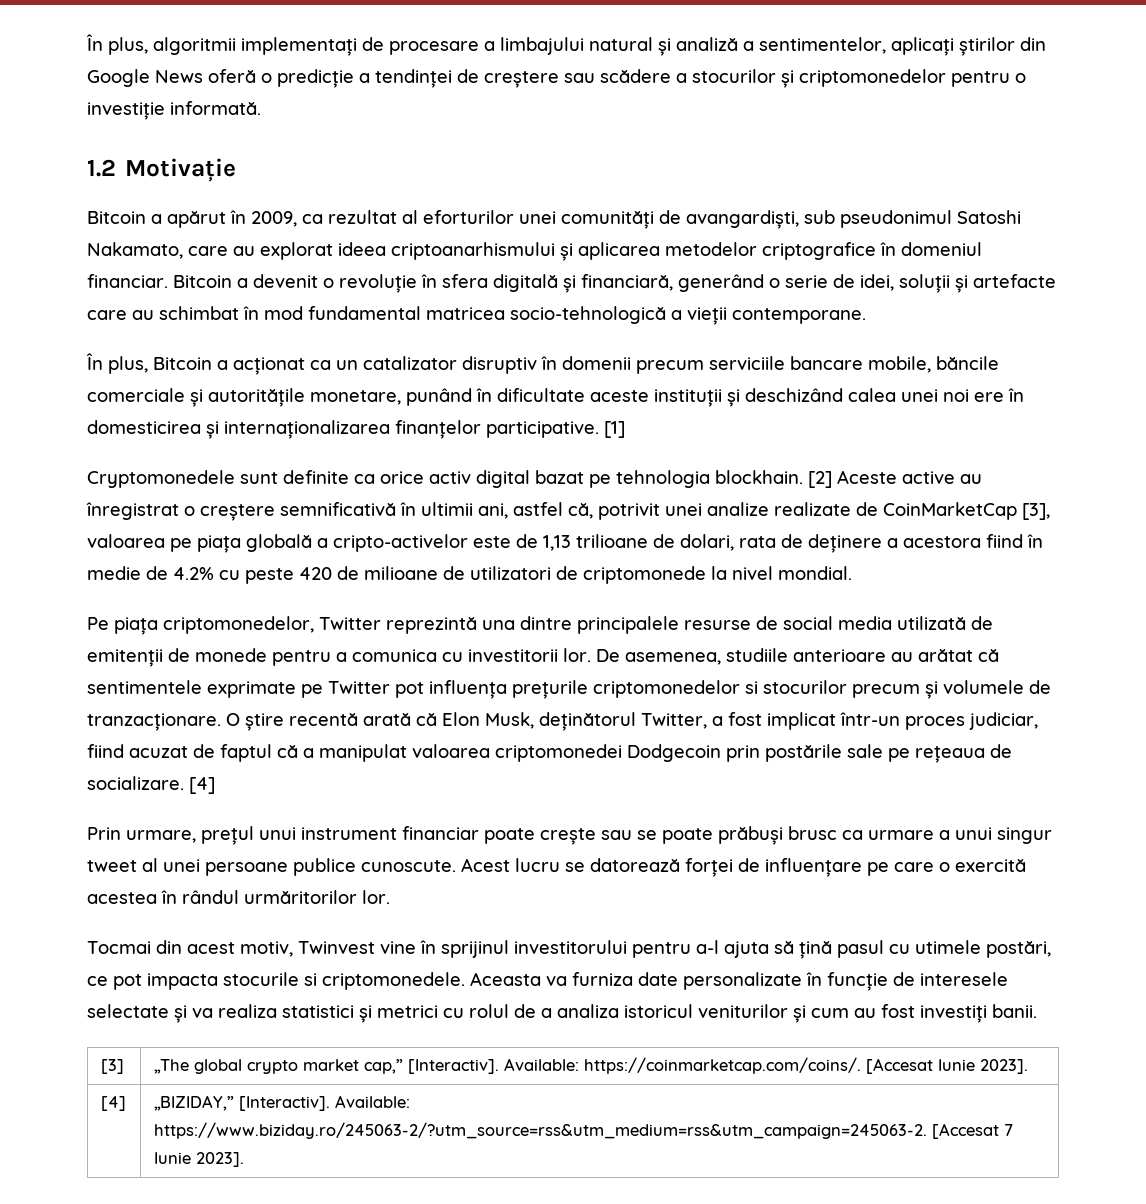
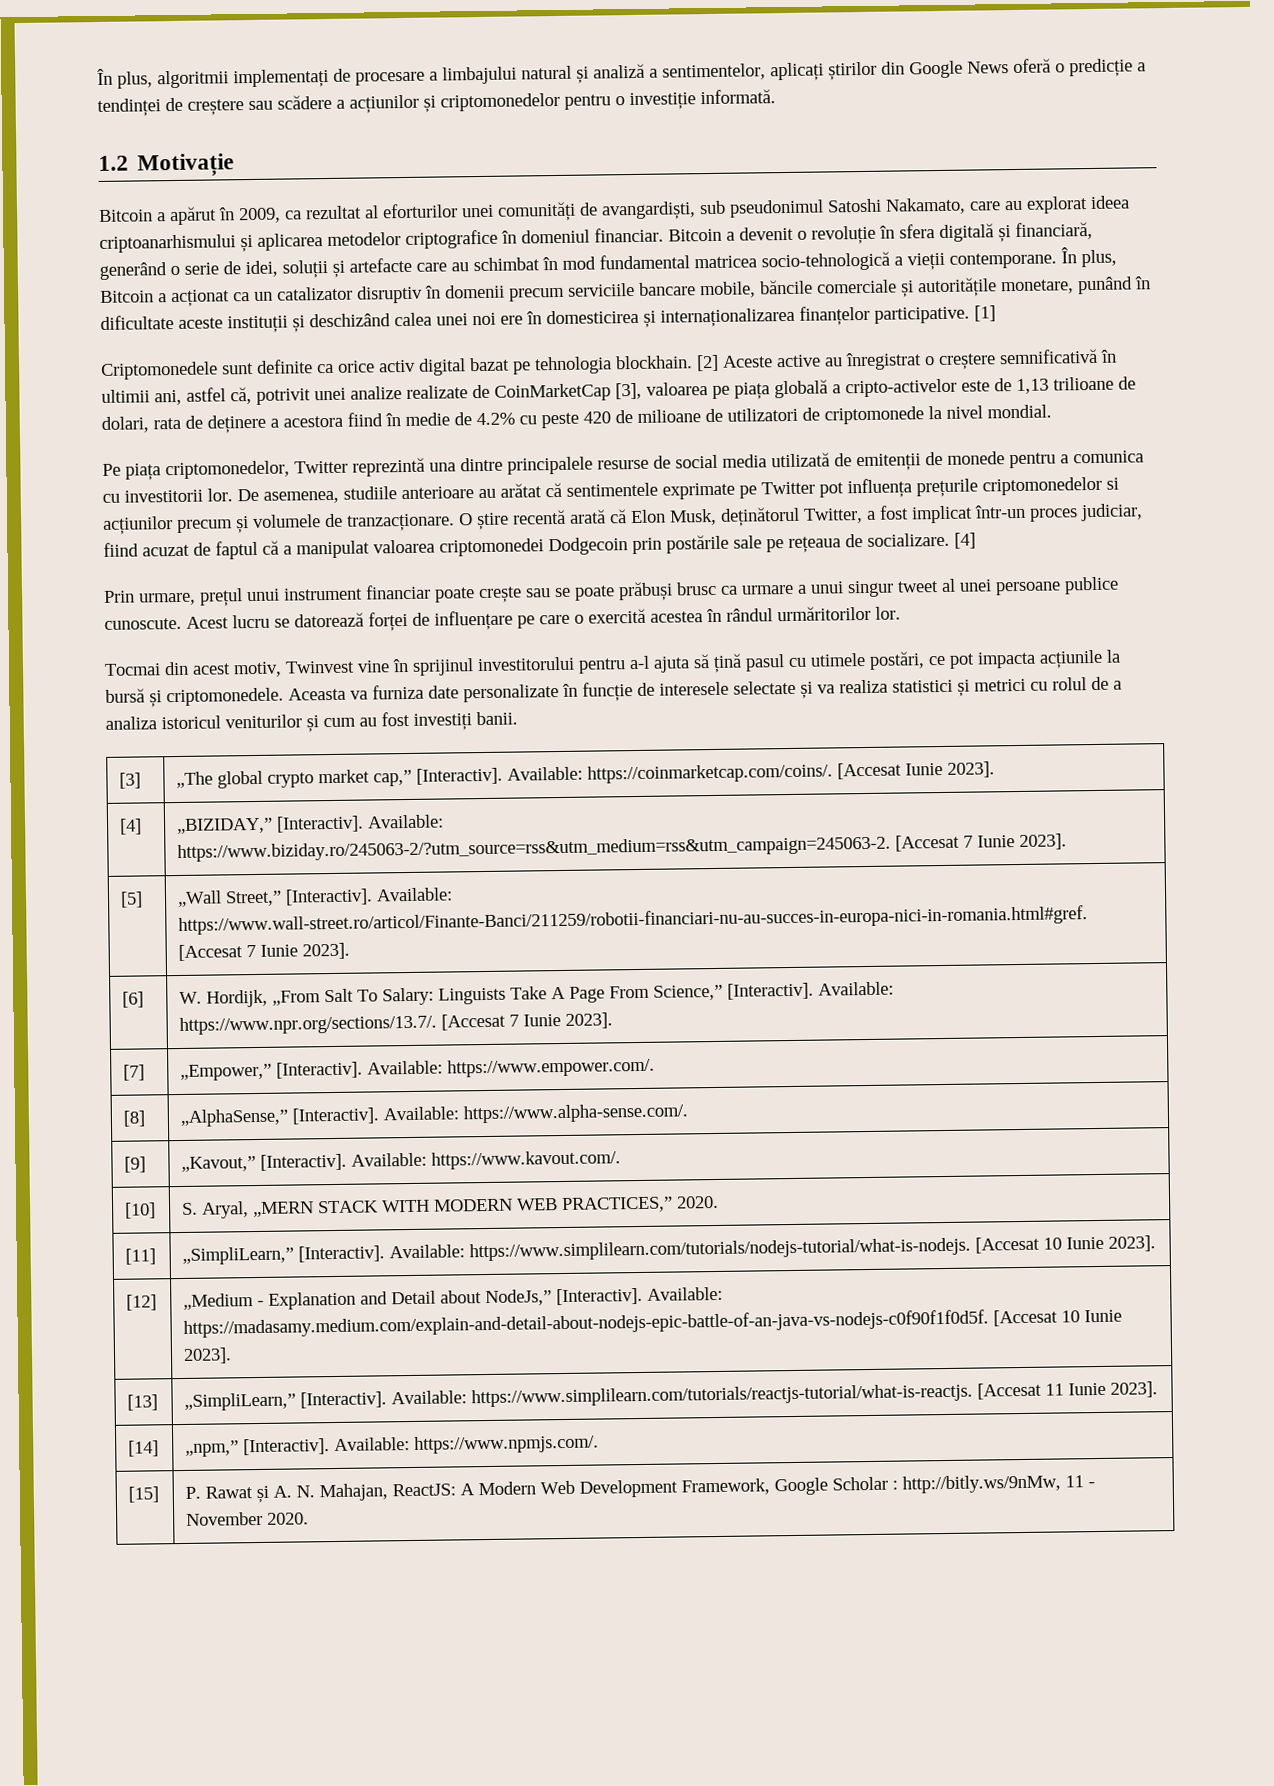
[692,69,776,83] stocurilor -> [349,94,419,114] acțiunilor
(866, 316) // -> (1057, 260) none
[87,470,235,488] Cryptomonedele -> [101,361,218,380] Criptomonedele
[763,680,847,694] stocurilor -> [103,516,173,535] acțiunilor
[223,972,317,986] stocurile si -> [1039,649,1121,669] [105,688,162,708] acțiunile la bursă și
(244, 1159) none -> [120,891,144,908] [177,887,454,908] [178,905,1089,936] [178,942,351,962] [122,991,145,1008] [179,981,895,1008] [179,1012,614,1035] [123,1064,146,1081] [180,1057,656,1081] [123,1110,147,1127] [180,1103,689,1127] [124,1156,147,1173] [181,1150,622,1172] [125,1202,157,1219] [182,1195,720,1219] [125,1248,157,1265] [182,1235,1157,1265] [126,1294,158,1311] [183,1286,724,1310] [183,1309,1123,1338] [183,1347,233,1364] [127,1394,159,1411] [184,1381,1159,1411] [128,1440,160,1457] [185,1434,600,1457] [128,1486,160,1503] [185,1474,1096,1504] [186,1511,310,1526] // [5] | „Wall Street,” [Interactiv]. Available: https://www.wall-street.ro/articol/Finante-Banci/211259/robotii-financiari-nu-au-succes-in-europa-nici-in-romania.html#gref. [Accesat 7 Iunie 2023]. // [6] | W. Hordijk, „From Salt To Salary: Linguists Take A Page From Science,” [Interactiv]. Available: https://www.npr.org/sections/13.7/. [Accesat 7 Iunie 2023]. // [7] | „Empower,” [Interactiv]. Available: https://www.empower.com/. // [8] | „AlphaSense,” [Interactiv]. Available: https://www.alpha-sense.com/. // [9] | „Kavout,” [Interactiv]. Available: https://www.kavout.com/. // [10] | S. Aryal, „MERN STACK WITH MODERN WEB PRACTICES,” 2020. // [11] | „SimpliLearn,” [Interactiv]. Available: https://www.simplilearn.com/tutorials/nodejs-tutorial/what-is-nodejs. [Accesat 10 Iunie 2023]. // [12] | „Medium - Explanation and Detail about NodeJs,” [Interactiv]. Available: https://madasamy.medium.com/explain-and-detail-about-nodejs-epic-battle-of-an-java-vs-nodejs-c0f90f1f0d5f. [Accesat 10 Iunie 2023]. // [13] | „SimpliLearn,” [Interactiv]. Available: https://www.simplilearn.com/tutorials/reactjs-tutorial/what-is-reactjs. [Accesat 11 Iunie 2023]. // [14] | „npm,” [Interactiv]. Available: https://www.npmjs.com/. // [15] | P. Rawat și A. N. Mahajan, ReactJS: A Modern Web Development Framework, Google Scholar : http://bitly.ws/9nMw, 11 - November 2020.

